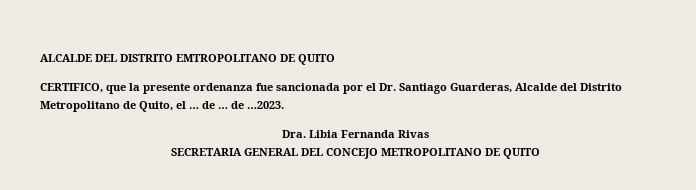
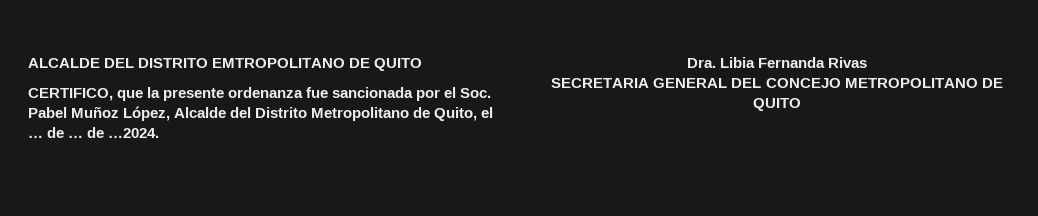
[379,83,512,94] Dr. Santiago Guarderas, -> [460,88,492,98] [28,106,171,121] Soc. Pabel Muñoz López,
[247,101,284,109] …2023. -> [108,128,160,138] …2024.

